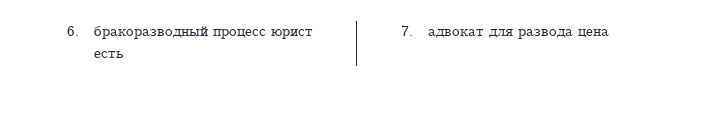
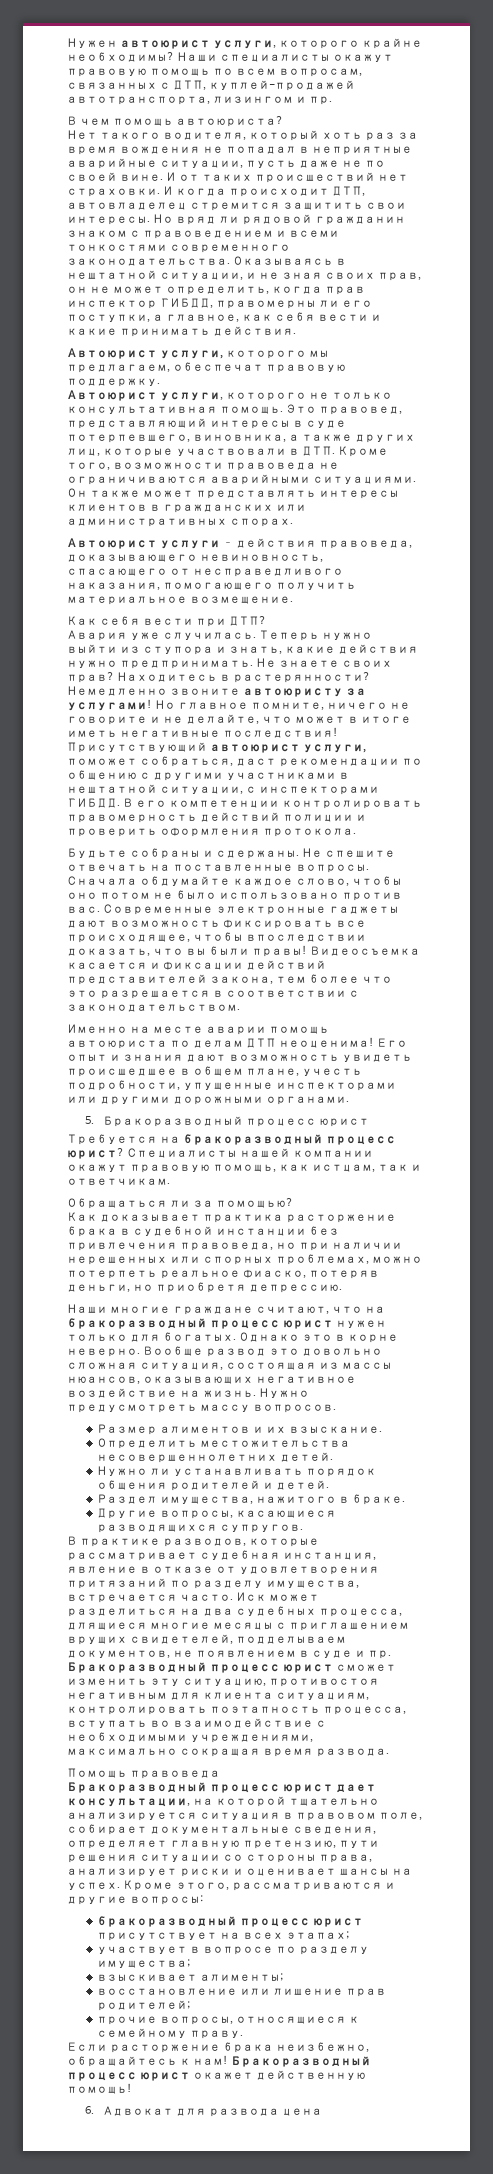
[67,26,314,39] [94,51,125,58] [401,25,485,38] 6. бракоразводный процесс юрист есть // 7. адвокат -> [67,38,422,49] [67,52,393,62] [67,68,362,77] [67,80,355,91] [67,96,332,105] [67,116,283,127] [67,130,418,141] [67,146,412,155] [67,158,385,169] [67,172,408,183] [67,186,365,197] [67,202,406,211] [67,214,405,225] [67,230,339,239] [67,244,290,253] [67,256,346,266] [67,270,421,281] [67,286,365,295] [67,298,372,309] [67,312,381,322] [67,326,296,337] [67,348,329,359] [67,362,346,373] [67,378,160,387] [67,390,392,401] [67,404,402,415] [67,418,346,429] [67,434,415,443] [67,446,388,457] [67,462,339,471] [67,474,416,485] [67,488,399,499] [67,504,306,513] [67,518,293,527] [67,538,412,549] [67,554,323,562] [67,568,343,577] [67,582,356,590] [67,596,293,605] [67,616,266,627] [67,630,372,641] [67,644,418,655] [67,658,392,669] [67,672,370,683] [67,686,366,697] [67,699,410,711] [67,714,411,725] [67,727,338,738] [67,742,366,753] [67,756,422,767] [67,770,349,781] [67,784,379,795] [67,798,422,809] [67,812,366,823] [67,827,356,837] [67,848,395,859] [67,864,369,873] [67,876,402,886] [67,890,402,901] [67,904,399,915] [67,919,366,929] [67,932,366,943] [67,945,420,957] [67,960,326,970] [67,974,392,985] [67,990,359,999] [67,1004,240,1012] [67,1024,329,1035] [67,1037,407,1049] [67,1054,412,1062] [67,1066,362,1077] [67,1080,396,1091] [67,1096,349,1105] [85,1116,370,1127] [67,1134,396,1145] [67,1148,373,1159] [67,1164,421,1173] [67,1178,170,1185] [67,1198,293,1209] [67,1212,396,1223] [67,1226,339,1237] [67,1242,402,1251] [67,1254,422,1265] [67,1269,379,1279] [67,1282,342,1293] [67,1304,385,1315] [67,1318,386,1329] [67,1332,398,1343] [67,1346,382,1357] [67,1362,392,1370] [67,1376,356,1384] [67,1388,309,1398] [67,1404,336,1413] [97,1424,383,1435] [97,1438,351,1449] [97,1452,334,1463] [97,1466,377,1477] [97,1480,330,1491] [97,1494,406,1505] [97,1508,337,1519] [97,1524,304,1533] [67,1536,319,1547] [67,1550,376,1561] [67,1566,379,1575] [67,1578,359,1589] [67,1592,319,1603] [67,1606,402,1617] [67,1622,409,1631] [67,1634,346,1645] [67,1650,391,1659] [67,1662,396,1673] [67,1678,379,1687] [67,1692,369,1700] [67,1706,406,1715] [67,1718,326,1728] [67,1732,313,1743] [67,1748,389,1757] [67,1768,220,1779] [67,1782,376,1793] [67,1796,379,1807] [67,1812,422,1821] [67,1824,376,1835] [67,1840,379,1849] [67,1854,372,1863] [67,1868,412,1877] [67,1880,395,1891] [67,1895,203,1905] [97,1916,364,1927] [97,1931,350,1941] [97,1946,370,1955] [97,1959,191,1968] [97,1973,284,1981] [97,1988,387,1997] [97,2000,191,2011] [97,2016,360,2025] [97,2028,244,2039] [67,2042,369,2053] [67,2055,371,2067] [67,2070,366,2081] [67,2083,132,2094] [85,2106,174,2116] Нужен автоюрист услуги, которого крайне необходимы? Наши специалисты окажут правовую помощь по всем вопросам, связанных с ДТП, куплей-продажей автотранспорта, лизингом и пр. // В чем помощь автоюриста? // Нет такого водителя, который хоть раз за время вождения не попадал в неприятные аварийные ситуации, пусть даже не по своей вине. И от таких происшествий нет страховки. И когда происходит ДТП, автовладелец стремится защитить свои интересы. Но вряд ли рядовой гражданин знаком с правоведением и всеми тонкостями современного законодательства. Оказываясь в нештатной ситуации, и не зная своих прав, он не может определить, когда прав инспектор ГИБДД, правомерны ли его поступки, а главное, как себя вести и какие принимать действия. // Автоюрист услуги, которого мы предлагаем, обеспечат правовую поддержку. // Автоюрист услуги, которого не только консультативная помощь. Это правовед, представляющий интересы в суде потерпевшего, виновника, а также других лиц, которые участвовали в ДТП. Кроме того, возможности правоведа не ограничиваются аварийными ситуациями. Он также может представлять интересы клиентов в гражданских или административных спорах. // Автоюрист услуги – действия правоведа, доказывающего невиновность, спасающего от несправедливого наказания, помогающего получить материальное возмещение. // Как себя вести при ДТП? // Авария уже случилась. Теперь нужно выйти из ступора и знать, какие действия нужно предпринимать. Не знаете своих прав? Находитесь в растерянности? Немедленно звоните автоюристу за услугами! Но главное помните, ничего не говорите и не делайте, что может в итоге иметь негативные последствия! Присутствующий автоюрист услуги, поможет собраться, даст рекомендации по общению с другими участниками в нештатной ситуации, с инспекторами ГИБДД. В его компетенции контролировать правомерность действий полиции и проверить оформления протокола. // Будьте собраны и сдержаны. Не спешите отвечать на поставленные вопросы. Сначала обдумайте каждое слово, чтобы оно потом не было использовано против вас. Современные электронные гаджеты дают возможность фиксировать все происходящее, чтобы впоследствии доказать, что вы были правы! Видеосъемка касается и фиксации действий представителей закона, тем более что это разрешается в соответствии с законодательством. // Именно на месте аварии помощь автоюриста по делам ДТП неоценима! Его опыт и знания дают возможность увидеть происшедшее в общем плане, учесть подробности, упущенные инспекторами или другими дорожными органами. // 5. Бракоразводный процесс юрист // Требуется на бракоразводный процесс юрист? Специалисты нашей компании окажут правовую помощь, как истцам, так и ответчикам. // Обращаться ли за помощью? // Как доказывает практика расторжение брака в судебной инстанции без привлечения правоведа, но при наличии нерешенных или спорных проблемах, можно потерпеть реальное фиаско, потеряв деньги, но приобретя депрессию. // Наши многие граждане считают, что на бракоразводный процесс юрист нужен только для богатых. Однако это в корне неверно. Вообще развод это довольно сложная ситуация, состоящая из массы нюансов, оказывающих негативное воздействие на жизнь. Нужно предусмотреть массу вопросов. // Размер алиментов и их взыскание. // Определить местожительства несовершеннолетних детей. // Нужно ли устанавливать порядок общения родителей и детей. // Раздел имущества, нажитого в браке. // Другие вопросы, касающиеся разводящихся супругов. // В практике разводов, которые рассматривает судебная инстанция, явление в отказе от удовлетворения притязаний по разделу имущества, встречается часто. Иск может разделиться на два судебных процесса, длящиеся многие месяцы с приглашением врущих свидетелей, подделываем документов, не появлением в суде и пр. Бракоразводный процесс юрист сможет изменить эту ситуацию, противостоя негативным для клиента ситуациям, контролировать поэтапность процесса, вступать во взаимодействие с необходимыми учреждениями, максимально сокращая время развода. // Помощь правоведа // Бракоразводный процесс юрист дает консультации, на которой тщательно анализируется ситуация в правовом поле, собирает документальные сведения, определяет главную претензию, пути решения ситуации со стороны права, анализирует риски и оценивает шансы на успех. Кроме этого, рассматриваются и другие вопросы: // бракоразводный процесс юрист присутствует на всех этапах; // участвует в вопросе по разделу имущества; // взыскивает алименты; // восстановление или лишение прав родителей; // прочие вопросы, относящиеся к семейному праву. // Если расторжение брака неизбежно, обращайтесь к нам! Бракоразводный процесс юрист окажет действенную помощь! // 6. Адвокат

